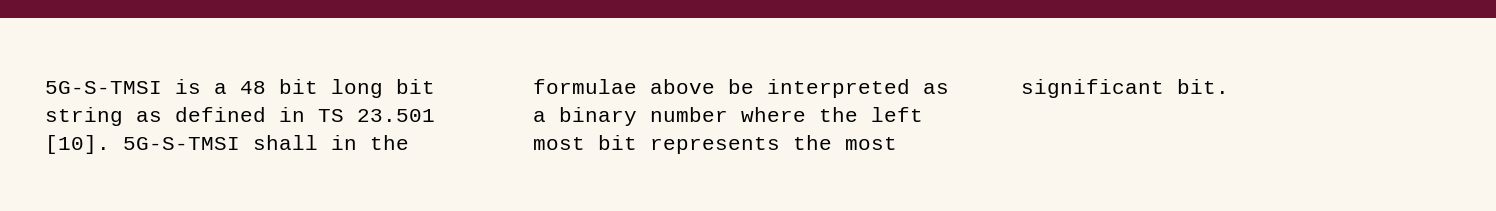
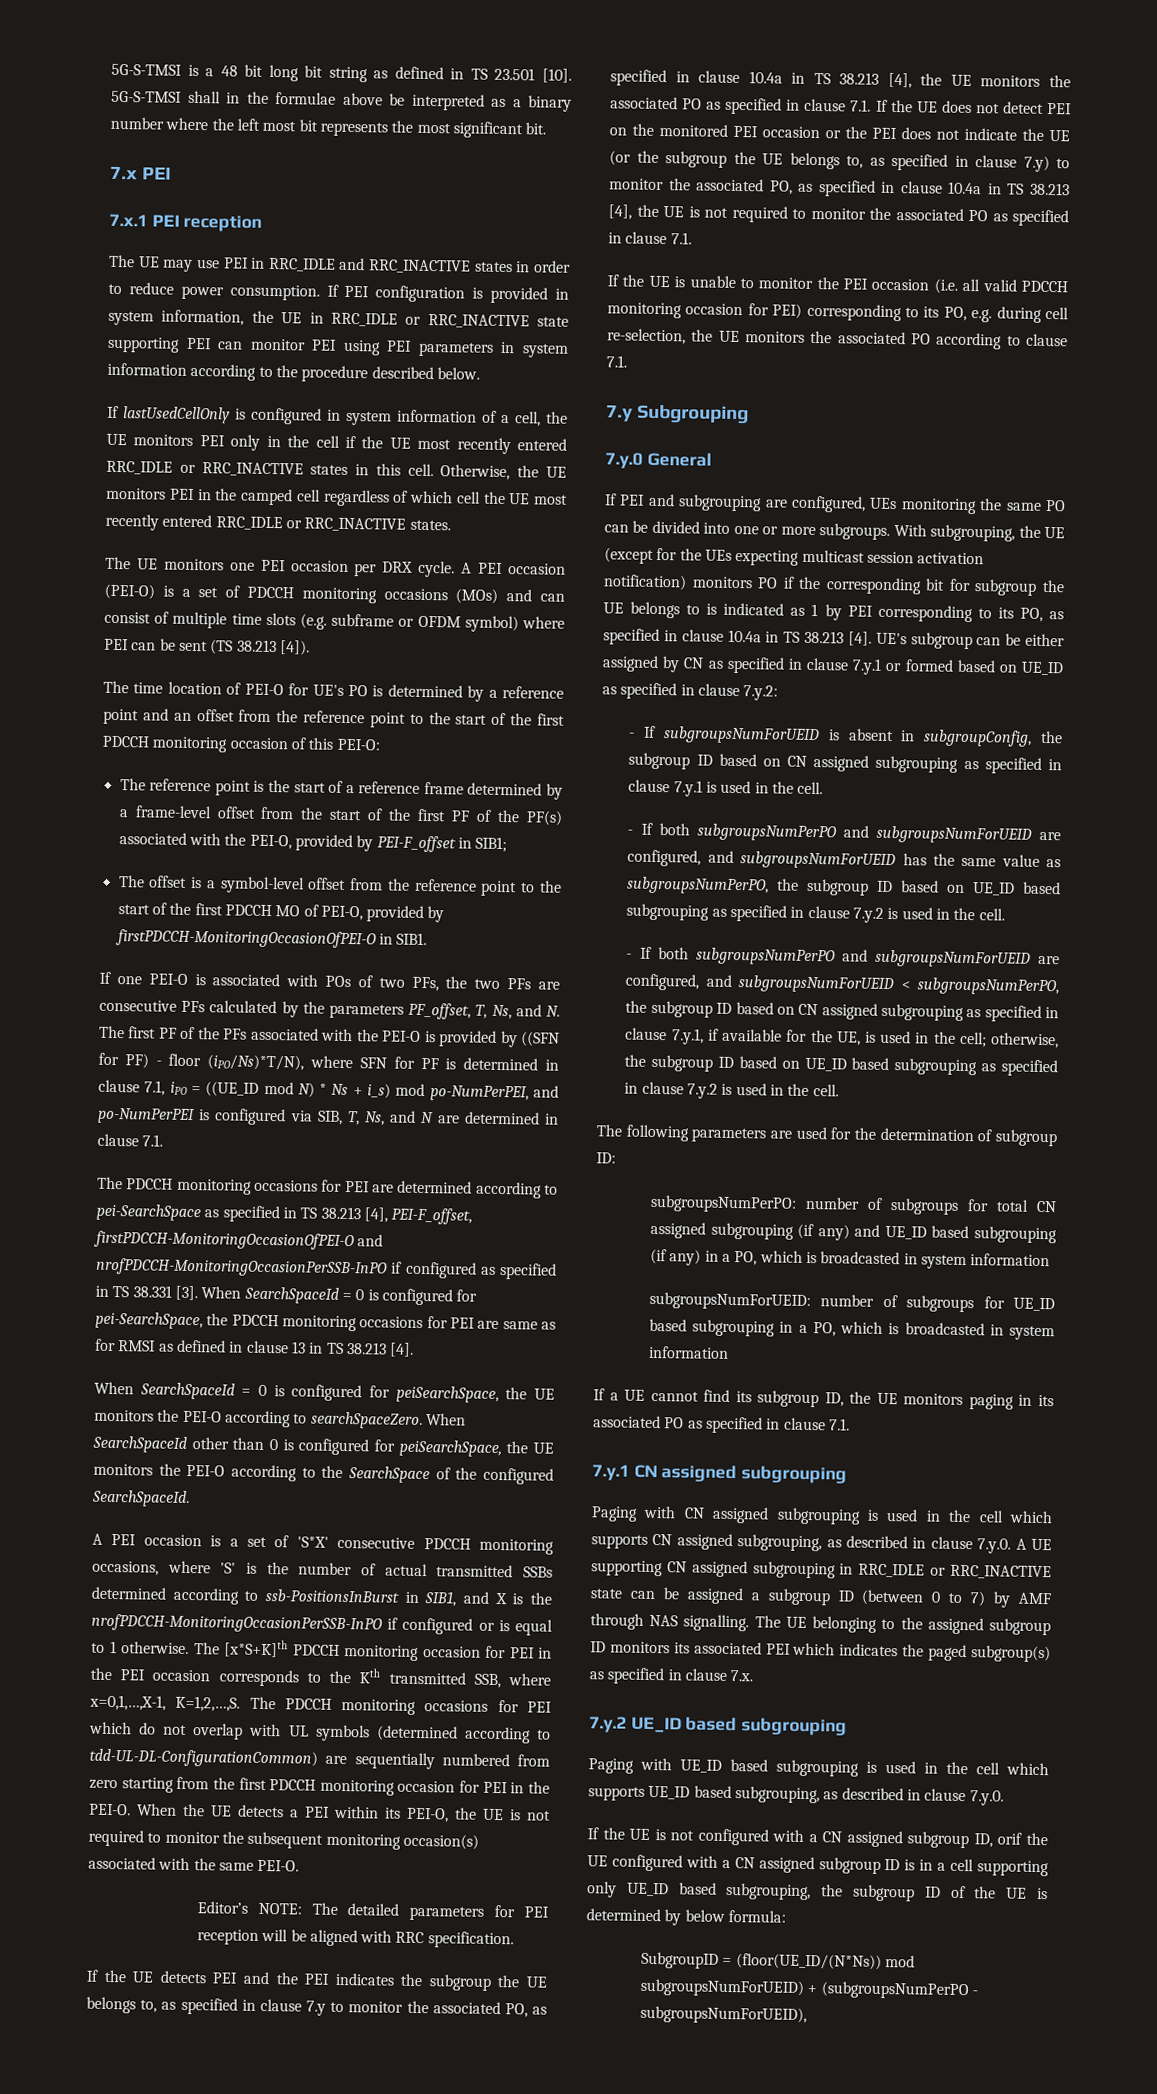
(1229, 86) none -> [110,166,171,180] [109,213,263,232] [109,254,571,274] [108,282,570,304] [108,309,569,329] [107,336,569,358] [107,362,480,383] [107,405,568,427] [106,433,567,455] [106,460,567,481] [106,487,568,507] [105,513,451,532] [105,556,567,578] [104,583,565,604] [104,611,565,633] [104,638,310,656] [103,680,564,702] [103,708,566,728] [102,735,380,753] [119,778,563,800] [118,805,563,826] [118,832,508,853] [118,875,562,897] [117,902,445,923] [114,928,428,949] [99,971,561,992] [99,999,560,1020] [99,1025,560,1048] [98,1052,559,1071] [98,1079,560,1102] [97,1107,559,1126] [97,1133,164,1147] [97,1176,558,1199] [96,1203,473,1225] [93,1230,384,1251] [96,1257,557,1280] [95,1285,478,1306] [95,1311,556,1332] [95,1338,415,1357] [94,1381,555,1403] [94,1409,466,1430] [92,1435,554,1458] [93,1463,554,1485] [92,1489,190,1508] [92,1533,554,1555] [92,1560,553,1578] [91,1586,553,1607] [91,1613,553,1636] [91,1639,552,1661] [90,1667,551,1689] [89,1694,552,1715] [89,1721,551,1744] [89,1748,550,1770] [89,1776,550,1796] [89,1803,551,1823] [88,1829,479,1850] [88,1856,300,1872] [196,1901,549,1921] [196,1928,514,1949] [86,1969,547,1991] [86,1996,547,2018] [610,69,1071,89] [610,96,1072,115] [609,123,1070,142] [609,150,1070,173] [609,178,1070,197] [608,204,1069,227] [608,231,692,245] [607,274,1068,294] [607,302,1069,323] [607,328,1068,350] [606,355,627,368] [606,404,749,425] [605,451,712,469] [604,493,1066,515] [604,520,1065,542] [604,547,985,566] [603,574,1065,596] [603,601,1065,623] [603,628,1065,650] [602,655,1064,676] [602,682,779,701] [628,725,1063,747] [628,752,1062,774] [628,779,824,797] [627,822,1061,844] [627,849,1061,870] [626,876,1061,896] [626,903,1005,923] [626,946,1060,968] [625,973,1059,996] [625,1000,1059,1022] [625,1027,1059,1049] [624,1054,1058,1077] [624,1081,839,1099] [596,1124,1057,1147] [596,1152,616,1164] [649,1194,1057,1215] [649,1221,1057,1244] [649,1248,1051,1270] [648,1291,1055,1313] [648,1318,1055,1341] [647,1345,729,1359] [593,1388,1054,1410] [593,1415,850,1434] [592,1464,848,1484] [591,1505,1053,1525] [591,1533,1052,1554] [591,1560,1052,1580] [590,1587,1051,1608] [590,1613,1051,1636] [590,1641,1051,1663] [589,1667,754,1685] [589,1716,848,1736] [588,1757,1049,1777] [588,1785,1004,1806] [587,1827,1048,1849] [587,1854,1049,1877] [587,1881,1048,1902] [586,1908,786,1926] [640,1951,915,1970] [639,1978,978,2000] [639,2005,807,2025] // 7.x PEI // 7.x.1 PEI reception // The UE may use PEI in RRC_IDLE and RRC_INACTIVE states in order to reduce power consumption. If PEI configuration is provided in system information, the UE in RRC_IDLE or RRC_INACTIVE state supporting PEI can monitor PEI using PEI parameters in system information according to the procedure described below. // If lastUsedCellOnly is configured in system information of a cell, the UE monitors PEI only in the cell if the UE most recently entered RRC_IDLE or RRC_INACTIVE states in this cell. Otherwise, the UE monitors PEI in the camped cell regardless of which cell the UE most recently entered RRC_IDLE or RRC_INACTIVE states. // The UE monitors one PEI occasion per DRX cycle. A PEI occasion (PEI-O) is a set of PDCCH monitoring occasions (MOs) and can consist of multiple time slots (e.g. subframe or OFDM symbol) where PEI can be sent (TS 38.213 [4]). // The time location of PEI-O for UE's PO is determined by a reference point and an offset from the reference point to the start of the first PDCCH monitoring occasion of this PEI-O: // The reference point is the start of a reference frame determined by a frame-level offset from the start of the first PF of the PF(s) associated with the PEI-O, provided by PEI-F_offset in SIB1; // The offset is a symbol-level offset from the reference point to the start of the first PDCCH MO of PEI-O, provided by firstPDCCH-MonitoringOccasionOfPEI-O in SIB1. // If one PEI-O is associated with POs of two PFs, the two PFs are consecutive PFs calculated by the parameters PF_offset, T, Ns, and N. The first PF of the PFs associated with the PEI-O is provided by ((SFN for PF) - floor (iPO/Ns)*T/N), where SFN for PF is determined in clause 7.1, iPO = ((UE_ID mod N) * Ns + i_s) mod po-NumPerPEI, and po-NumPerPEI is configured via SIB, T, Ns, and N are determined in clause 7.1. // The PDCCH monitoring occasions for PEI are determined according to pei-SearchSpace as specified in TS 38.213 [4], PEI-F_offset, firstPDCCH-MonitoringOccasionOfPEI-O and nrofPDCCH-MonitoringOccasionPerSSB-InPO if configured as specified in TS 38.331 [3]. When SearchSpaceId = 0 is configured for pei-SearchSpace, the PDCCH monitoring occasions for PEI are same as for RMSI as defined in clause 13 in TS 38.213 [4]. // When SearchSpaceId = 0 is configured for peiSearchSpace, the UE monitors the PEI-O according to searchSpaceZero. When SearchSpaceId other than 0 is configured for peiSearchSpace, the UE monitors the PEI-O according to the SearchSpace of the configured SearchSpaceId. // A PEI occasion is a set of 'S*X' consecutive PDCCH monitoring occasions, where 'S' is the number of actual transmitted SSBs determined according to ssb-PositionsInBurst in SIB1, and X is the nrofPDCCH-MonitoringOccasionPerSSB-InPO if configured or is equal to 1 otherwise. The [x*S+K]th PDCCH monitoring occasion for PEI in the PEI occasion corresponds to the Kth transmitted SSB, where x=0,1,…,X-1, K=1,2,…,S. The PDCCH monitoring occasions for PEI which do not overlap with UL symbols (determined according to tdd-UL-DL-ConfigurationCommon) are sequentially numbered from zero starting from the first PDCCH monitoring occasion for PEI in the PEI-O. When the UE detects a PEI within its PEI-O, the UE is not required to monitor the subsequent monitoring occasion(s) associated with the same PEI-O. // Editor’s NOTE: The detailed parameters for PEI reception will be aligned with RRC specification. // If the UE detects PEI and the PEI indicates the subgroup the UE belongs to, as specified in clause 7.y to monitor the associated PO, as specified in clause 10.4a in TS 38.213 [4], the UE monitors the associated PO as specified in clause 7.1. If the UE does not detect PEI on the monitored PEI occasion or the PEI does not indicate the UE (or the subgroup the UE belongs to, as specified in clause 7.y) to monitor the associated PO, as specified in clause 10.4a in TS 38.213 [4], the UE is not required to monitor the associated PO as specified in clause 7.1. // If the UE is unable to monitor the PEI occasion (i.e. all valid PDCCH monitoring occasion for PEI) corresponding to its PO, e.g. during cell re-selection, the UE monitors the associated PO according to clause 7.1. // 7.y Subgrouping // 7.y.0 General // If PEI and subgrouping are configured, UEs monitoring the same PO can be divided into one or more subgroups. With subgrouping, the UE (except for the UEs expecting multicast session activation notification) monitors PO if the corresponding bit for subgroup the UE belongs to is indicated as 1 by PEI corresponding to its PO, as specified in clause 10.4a in TS 38.213 [4]. UE's subgroup can be either assigned by CN as specified in clause 7.y.1 or formed based on UE_ID as specified in clause 7.y.2: // - If subgroupsNumForUEID is absent in subgroupConfig, the subgroup ID based on CN assigned subgrouping as specified in clause 7.y.1 is used in the cell. // - If both subgroupsNumPerPO and subgroupsNumForUEID are configured, and subgroupsNumForUEID has the same value as subgroupsNumPerPO, the subgroup ID based on UE_ID based subgrouping as specified in clause 7.y.2 is used in the cell. // - If both subgroupsNumPerPO and subgroupsNumForUEID are configured, and subgroupsNumForUEID < subgroupsNumPerPO, the subgroup ID based on CN assigned subgrouping as specified in clause 7.y.1, if available for the UE, is used in the cell; otherwise, the subgroup ID based on UE_ID based subgrouping as specified in clause 7.y.2 is used in the cell. // The following parameters are used for the determination of subgroup ID: // subgroupsNumPerPO: number of subgroups for total CN assigned subgrouping (if any) and UE_ID based subgrouping (if any) in a PO, which is broadcasted in system information // subgroupsNumForUEID: number of subgroups for UE_ID based subgrouping in a PO, which is broadcasted in system information // If a UE cannot find its subgroup ID, the UE monitors paging in its associated PO as specified in clause 7.1. // 7.y.1 CN assigned subgrouping // Paging with CN assigned subgrouping is used in the cell which supports CN assigned subgrouping, as described in clause 7.y.0. A UE supporting CN assigned subgrouping in RRC_IDLE or RRC_INACTIVE state can be assigned a subgroup ID (between 0 to 7) by AMF through NAS signalling. The UE belonging to the assigned subgroup ID monitors its associated PEI which indicates the paged subgroup(s) as specified in clause 7.x. // 7.y.2 UE_ID based subgrouping // Paging with UE_ID based subgrouping is used in the cell which supports UE_ID based subgrouping, as described in clause 7.y.0. // If the UE is not configured with a CN assigned subgroup ID, orif the UE configured with a CN assigned subgroup ID is in a cell supporting only UE_ID based subgrouping, the subgroup ID of the UE is determined by below formula: // SubgroupID = (floor(UE_ID/(N*Ns)) mod subgroupsNumForUEID) + (subgroupsNumPerPO - subgroupsNumForUEID),

